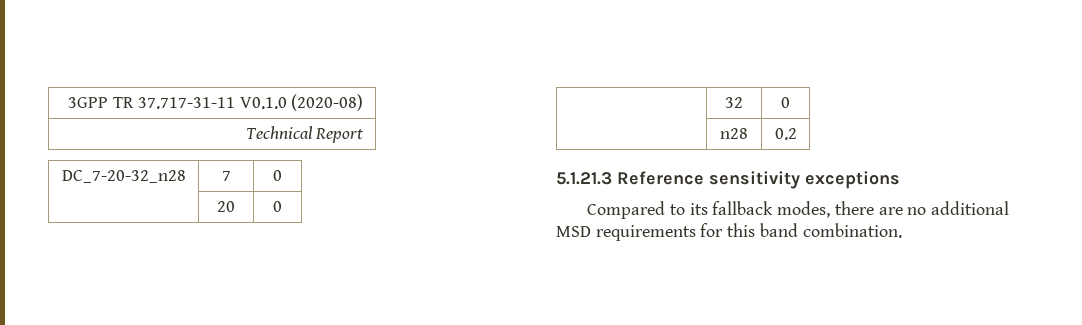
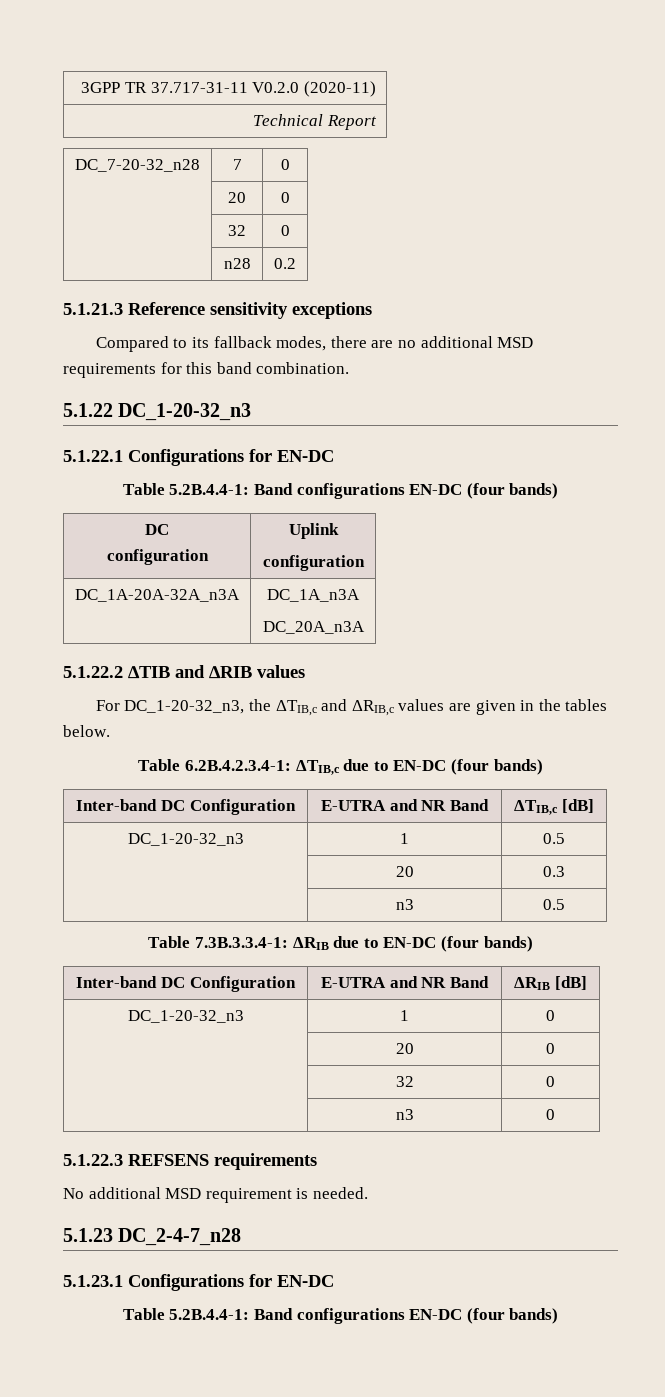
[239,94,364,111] V0.1.0 (2020-08) -> [252,81,376,97] V0.2.0 (2020-11)
(902, 230) none -> [63,403,252,421] [63,449,334,466] [122,483,559,499] [145,524,169,535] [106,549,209,565] [288,523,339,539] [262,555,365,571] [75,589,240,602] [267,589,360,602] [262,621,365,634] [63,665,305,679] [95,699,608,716] [63,725,110,737] [138,759,543,775] [76,799,296,815] [321,799,489,811] [514,799,594,815] [127,833,244,846] [400,833,409,844] [543,833,565,844] [395,866,414,877] [543,866,565,877] [395,899,414,910] [543,899,565,910] [148,936,533,952] [76,976,296,992] [321,976,489,988] [514,976,587,990] [127,1010,244,1023] [400,1010,409,1021] [546,1010,555,1021] [395,1043,414,1054] [546,1043,555,1054] [395,1076,414,1087] [546,1076,555,1087] [395,1109,414,1120] [546,1109,555,1120] [63,1153,317,1170] [63,1187,368,1203] [63,1228,242,1246] [63,1274,334,1291] [122,1308,559,1324] // 5.1.22 DC_1-20-32_n3 // 5.1.22.1 Configurations for EN-DC // Table 5.2B.4.4-1: Band configurations EN-DC (four bands) // DC // configuration | Uplink // configuration // DC_1A-20A-32A_n3A | DC_1A_n3A // DC_20A_n3A // 5.1.22.2 ∆TIB and ∆RIB values // For DC_1-20-32_n3, the ΔTIB,c and ΔRIB,c values are given in the tables below. // Table 6.2B.4.2.3.4-1: ΔTIB,c due to EN-DC (four bands) // Inter-band DC Configuration | E-UTRA and NR Band | ΔTIB,c [dB] // DC_1-20-32_n3 | 1 | 0.5 // | 20 | 0.3 // | n3 | 0.5 // Table 7.3B.3.3.4-1: ΔRIB due to EN-DC (four bands) // Inter-band DC Configuration | E-UTRA and NR Band | ΔRIB [dB] // DC_1-20-32_n3 | 1 | 0 // | 20 | 0 // | 32 | 0 // | n3 | 0 // 5.1.22.3 REFSENS requirements // No additional MSD requirement is needed. // 5.1.23 DC_2-4-7_n28 // 5.1.23.1 Configurations for EN-DC // Table 5.2B.4.4-1: Band configurations EN-DC (four bands)

